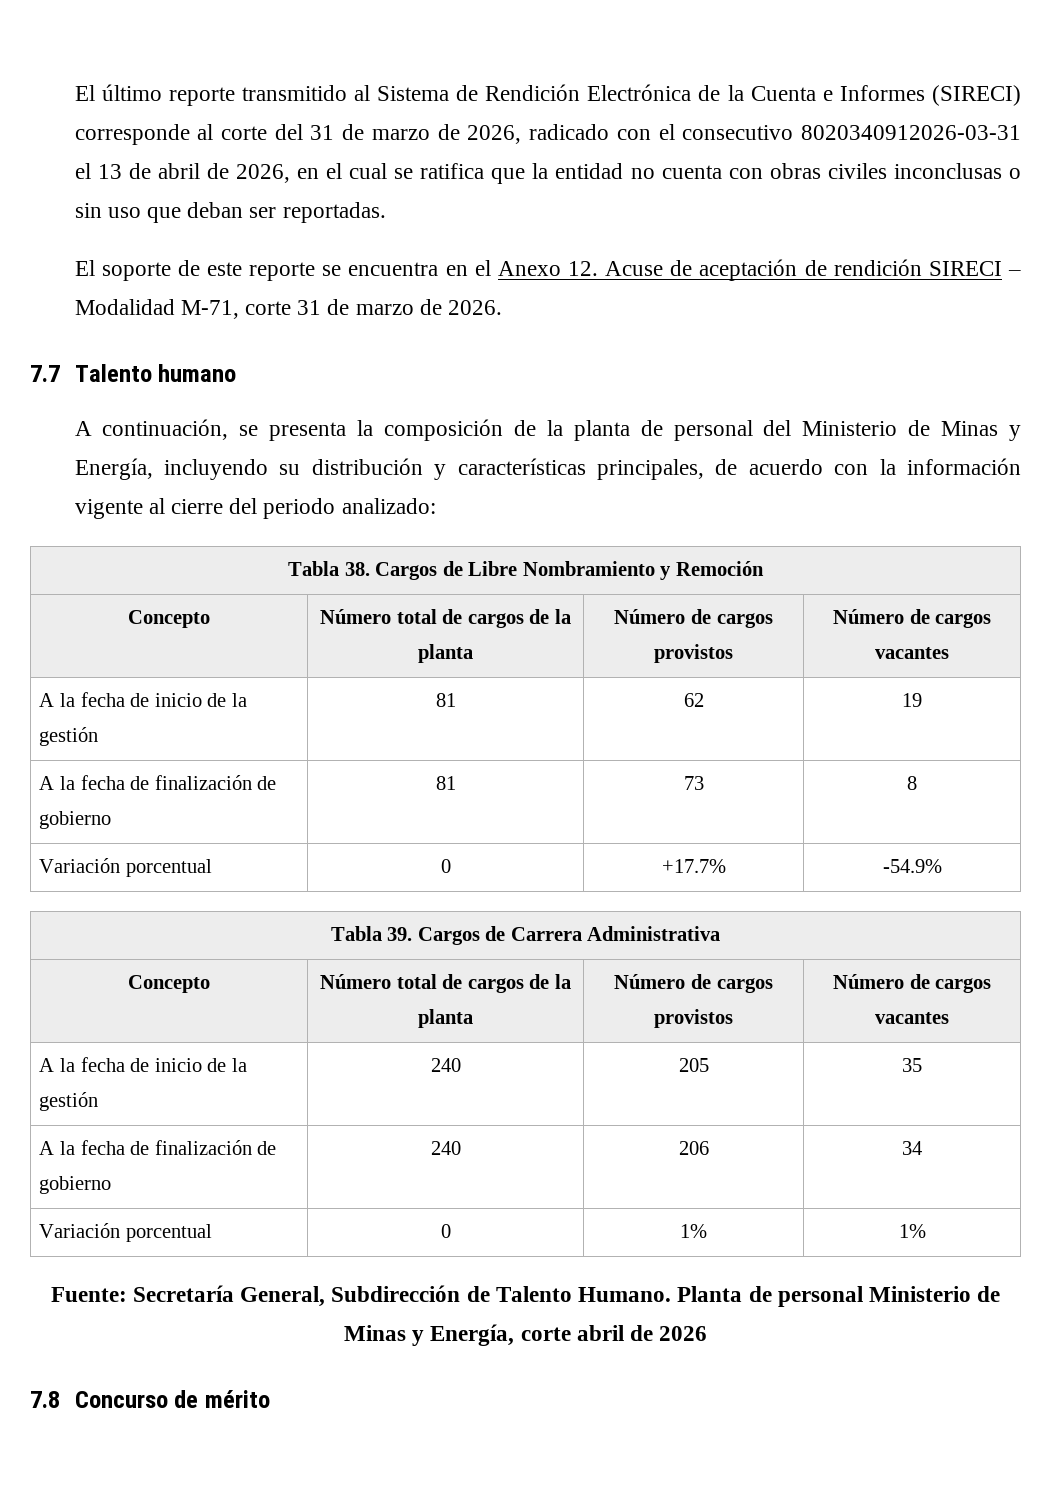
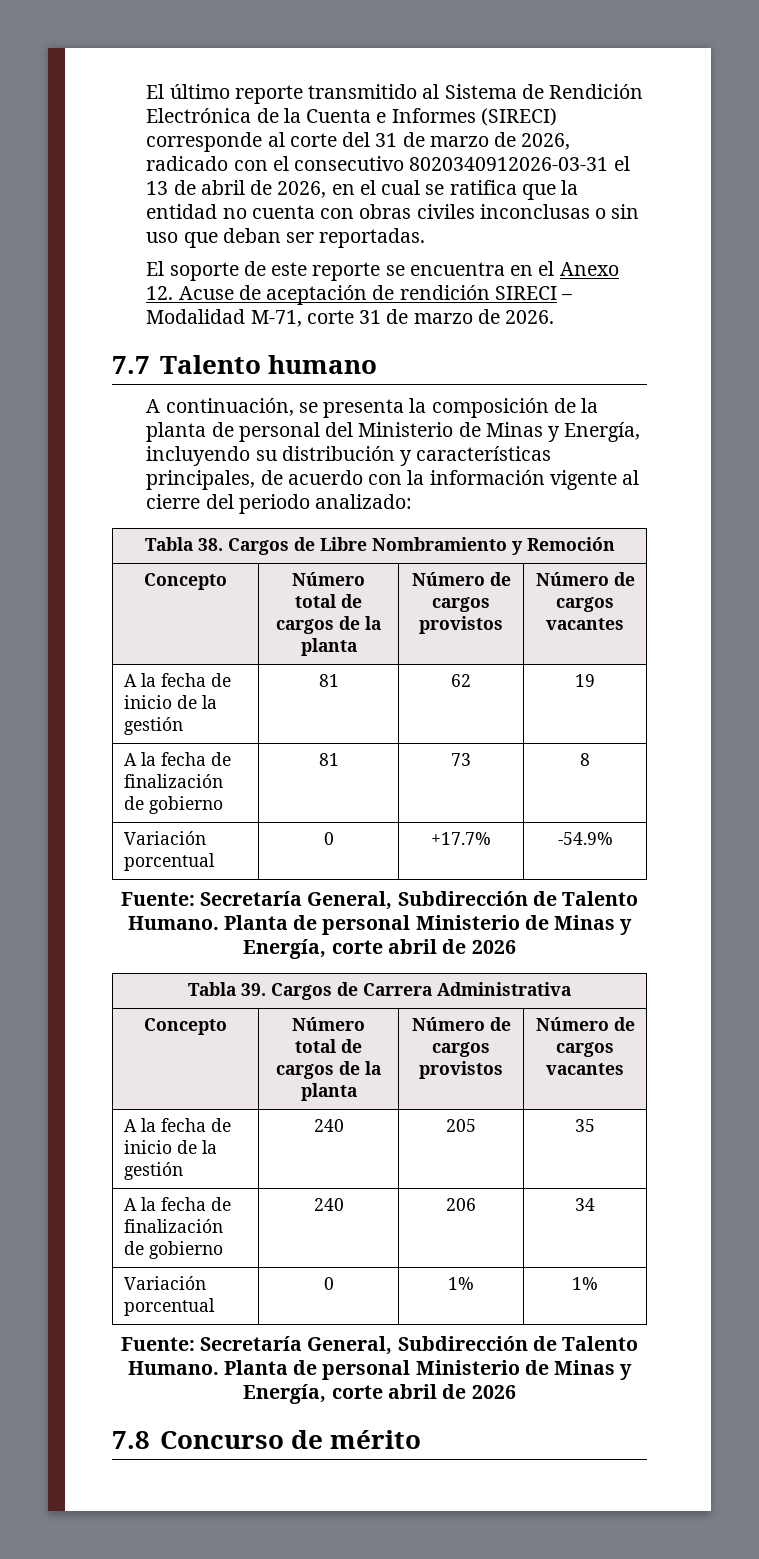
(942, 866) none -> [120,891,639,910] [127,915,633,935] [243,939,516,959] // Fuente: Secretaría General, Subdirección de Talento Humano. Planta de personal Ministerio de Minas y Energía, corte abril de 2026

